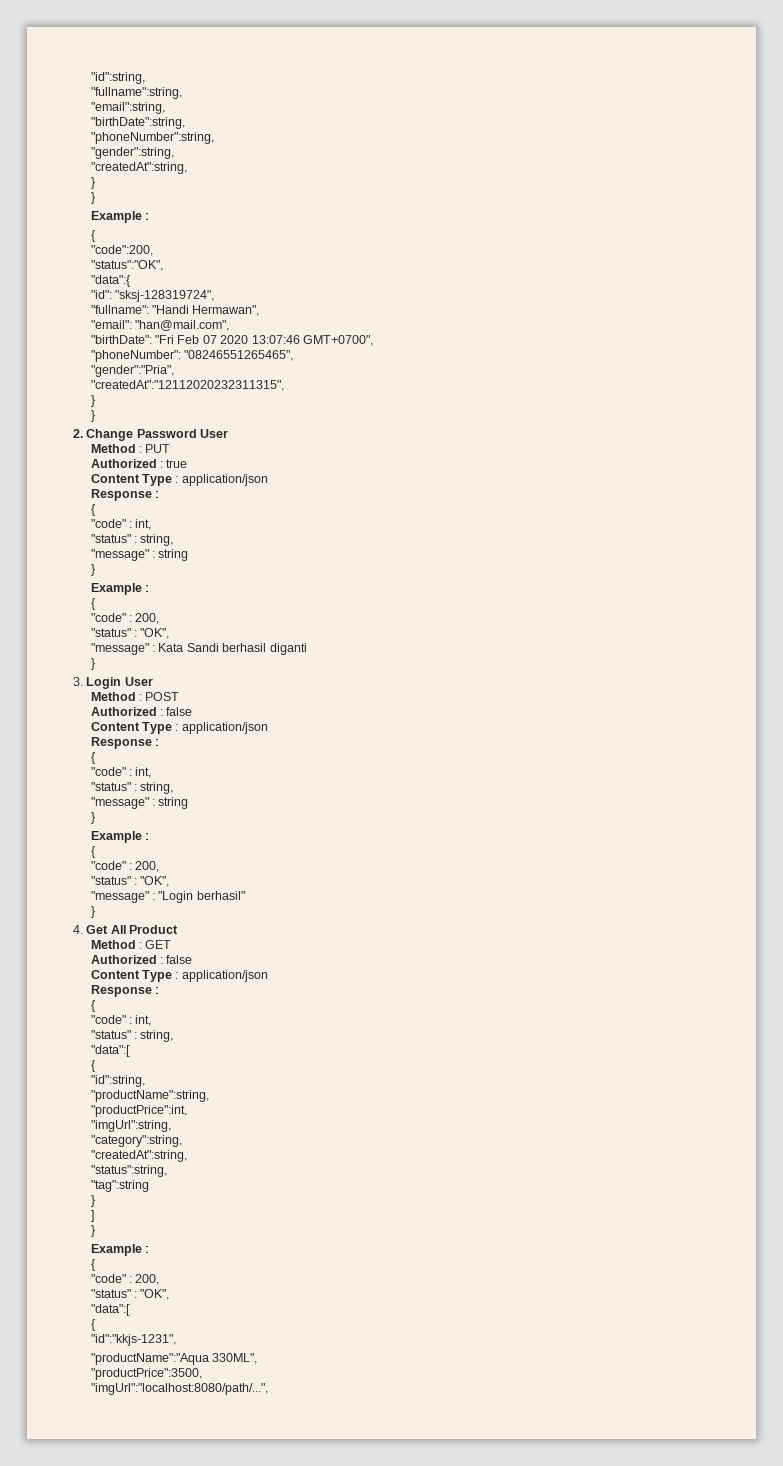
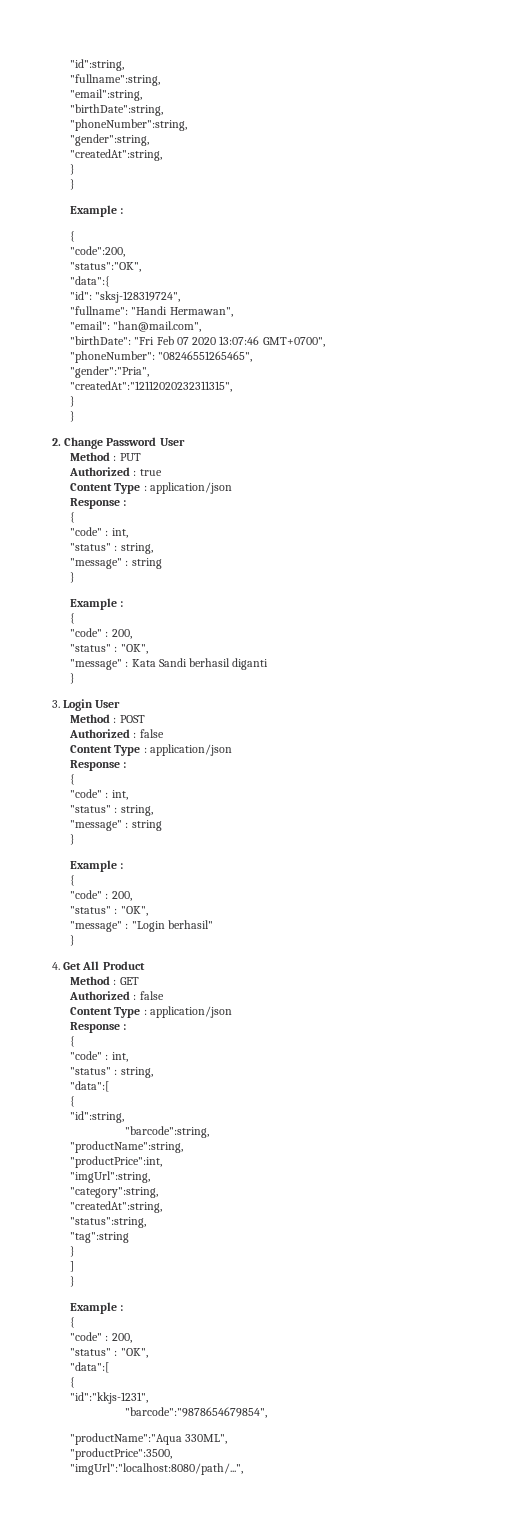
(145, 1081) none -> [124,1126,209,1138] // "barcode":string,
(176, 1340) none -> [124,1407,267,1418] // "barcode":"9878654679854",

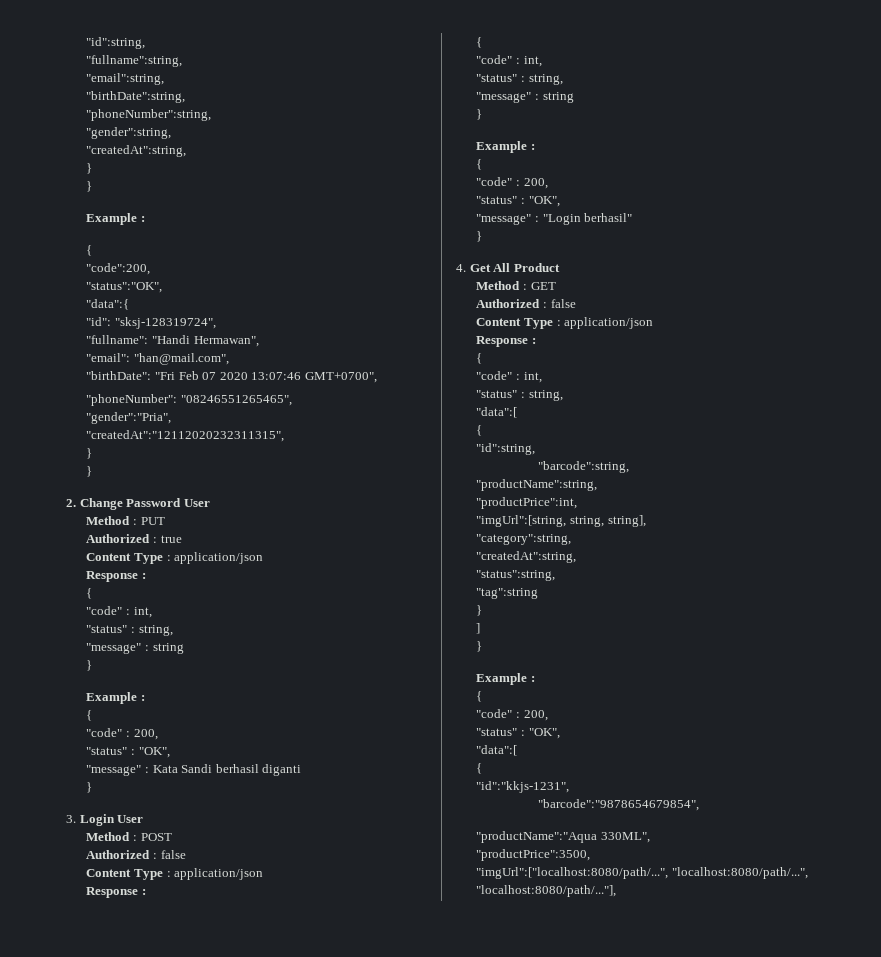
[70,1171,151,1183] "imgUrl":string, -> [476,515,646,527] "imgUrl":[string, string, string],
[70,1463,244,1475] "imgUrl":"localhost:8080/path/...", -> [476,867,809,879] [476,885,617,897] "imgUrl":["localhost:8080/path/...", "localhost:8080/path/...", "localhost:8080/path/..."],

